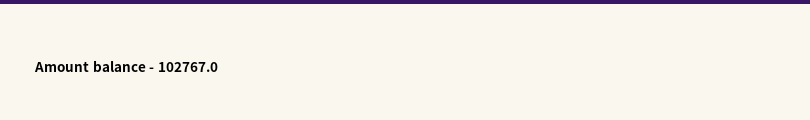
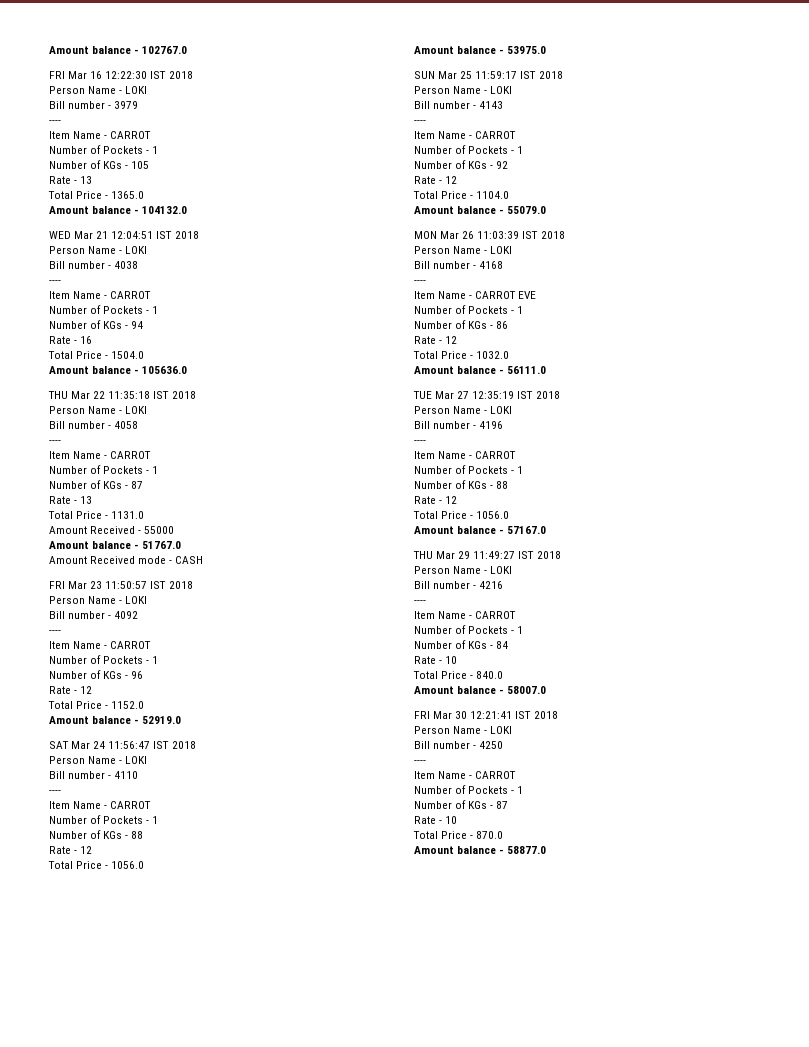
(218, 67) none -> [49,71,193,79] [49,86,148,94] [49,101,139,109] [49,120,61,124] [49,131,152,139] [49,145,159,154] [49,160,150,169] [49,176,93,184] [48,191,145,199] [49,206,188,214] [49,231,199,239] [49,246,148,254] [49,261,139,269] [49,280,61,284] [49,291,152,299] [49,305,159,314] [49,320,144,329] [49,336,93,344] [48,351,145,359] [49,366,188,374] [48,391,196,399] [49,406,148,414] [49,421,139,429] [49,440,61,444] [49,451,152,459] [49,465,159,474] [49,480,144,489] [49,496,93,504] [48,511,145,519] [49,526,175,534] [49,541,182,549] [49,556,204,564] [49,581,193,589] [49,596,148,604] [49,611,139,619] [49,630,61,634] [49,641,152,649] [49,655,159,664] [49,670,144,679] [49,686,93,694] [48,701,145,709] [49,716,182,724] [49,741,196,749] [49,756,148,764] [49,771,139,779] [49,790,61,794] [49,801,152,809] [49,815,159,824] [49,830,144,839] [49,846,93,854] [48,861,145,869] [414,46,547,54] [414,71,563,79] [414,86,513,94] [414,101,504,109] [414,120,426,124] [414,131,517,139] [414,145,524,154] [414,160,509,169] [414,176,458,184] [413,191,510,199] [414,206,547,214] [414,231,565,239] [414,246,513,254] [414,261,504,269] [414,280,426,284] [414,291,537,299] [414,305,524,314] [414,320,509,329] [414,336,458,344] [413,351,510,359] [414,366,547,374] [413,391,560,399] [414,406,513,414] [414,421,504,429] [414,440,426,444] [414,451,517,459] [414,465,524,474] [414,480,509,489] [414,496,458,504] [413,511,510,519] [414,526,547,534] [413,551,561,559] [414,566,513,574] [414,581,504,589] [414,600,426,604] [414,611,517,619] [414,625,524,634] [414,640,509,649] [414,656,458,664] [413,671,504,679] [414,686,547,694] [414,711,558,719] [414,726,513,734] [414,741,504,749] [414,760,426,764] [414,771,517,779] [414,785,524,794] [414,800,509,809] [414,816,458,824] [413,831,504,839] [414,846,547,854] // FRI Mar 16 12:22:30 IST 2018 // Person Name - LOKI // Bill number - 3979 // ---- // Item Name - CARROT // Number of Pockets - 1 // Number of KGs - 105 // Rate - 13 // Total Price - 1365.0 // Amount balance - 104132.0 // WED Mar 21 12:04:51 IST 2018 // Person Name - LOKI // Bill number - 4038 // ---- // Item Name - CARROT // Number of Pockets - 1 // Number of KGs - 94 // Rate - 16 // Total Price - 1504.0 // Amount balance - 105636.0 // THU Mar 22 11:35:18 IST 2018 // Person Name - LOKI // Bill number - 4058 // ---- // Item Name - CARROT // Number of Pockets - 1 // Number of KGs - 87 // Rate - 13 // Total Price - 1131.0 // Amount Received - 55000 // Amount balance - 51767.0 // Amount Received mode - CASH // FRI Mar 23 11:50:57 IST 2018 // Person Name - LOKI // Bill number - 4092 // ---- // Item Name - CARROT // Number of Pockets - 1 // Number of KGs - 96 // Rate - 12 // Total Price - 1152.0 // Amount balance - 52919.0 // SAT Mar 24 11:56:47 IST 2018 // Person Name - LOKI // Bill number - 4110 // ---- // Item Name - CARROT // Number of Pockets - 1 // Number of KGs - 88 // Rate - 12 // Total Price - 1056.0 // Amount balance - 53975.0 // SUN Mar 25 11:59:17 IST 2018 // Person Name - LOKI // Bill number - 4143 // ---- // Item Name - CARROT // Number of Pockets - 1 // Number of KGs - 92 // Rate - 12 // Total Price - 1104.0 // Amount balance - 55079.0 // MON Mar 26 11:03:39 IST 2018 // Person Name - LOKI // Bill number - 4168 // ---- // Item Name - CARROT EVE // Number of Pockets - 1 // Number of KGs - 86 // Rate - 12 // Total Price - 1032.0 // Amount balance - 56111.0 // TUE Mar 27 12:35:19 IST 2018 // Person Name - LOKI // Bill number - 4196 // ---- // Item Name - CARROT // Number of Pockets - 1 // Number of KGs - 88 // Rate - 12 // Total Price - 1056.0 // Amount balance - 57167.0 // THU Mar 29 11:49:27 IST 2018 // Person Name - LOKI // Bill number - 4216 // ---- // Item Name - CARROT // Number of Pockets - 1 // Number of KGs - 84 // Rate - 10 // Total Price - 840.0 // Amount balance - 58007.0 // FRI Mar 30 12:21:41 IST 2018 // Person Name - LOKI // Bill number - 4250 // ---- // Item Name - CARROT // Number of Pockets - 1 // Number of KGs - 87 // Rate - 10 // Total Price - 870.0 // Amount balance - 58877.0

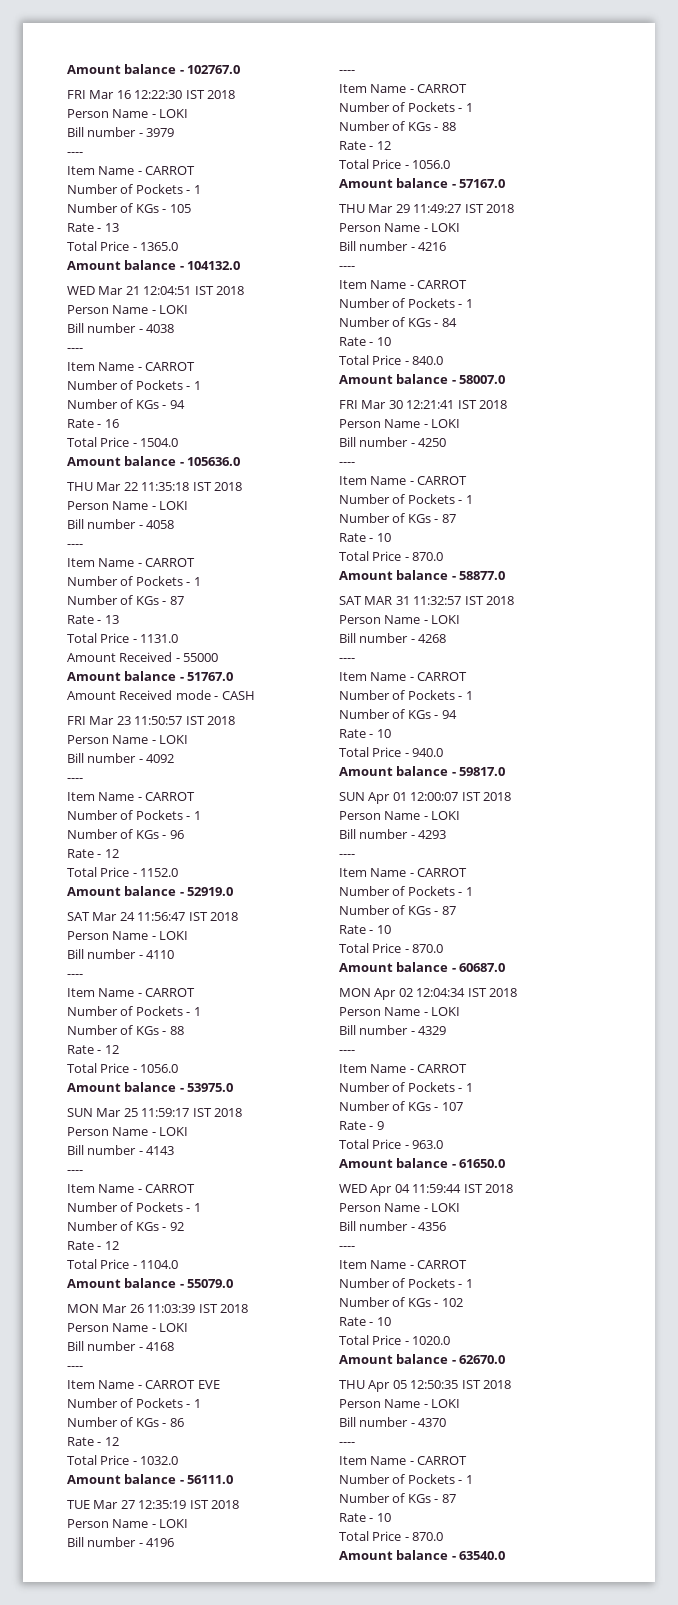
(547, 850) none -> [339,596,514,605] [339,615,461,624] [339,633,447,643] [339,658,355,662] [339,672,468,681] [339,690,473,700] [339,709,457,719] [339,729,391,738] [339,747,444,757] [339,766,506,776] [339,792,511,804] [339,811,461,820] [339,829,447,839] [339,854,355,858] [339,868,468,877] [339,886,473,896] [339,905,456,915] [339,925,391,934] [339,943,444,953] [339,962,506,972] [339,988,517,1000] [339,1007,461,1016] [339,1025,447,1035] [339,1050,355,1054] [339,1064,468,1073] [339,1082,473,1092] [339,1101,463,1111] [339,1121,384,1130] [339,1139,444,1149] [339,1158,506,1168] [339,1184,513,1196] [339,1203,461,1212] [339,1221,447,1231] [339,1246,355,1250] [339,1260,468,1269] [339,1278,473,1288] [339,1297,463,1307] [339,1317,391,1326] [339,1335,451,1345] [339,1354,506,1364] [339,1380,511,1392] [339,1399,461,1408] [339,1417,447,1427] [339,1442,355,1446] [339,1456,468,1465] [339,1474,473,1484] [339,1493,456,1503] [339,1513,391,1522] [339,1531,444,1541] [339,1550,506,1560] // SAT MAR 31 11:32:57 IST 2018 // Person Name - LOKI // Bill number - 4268 // ---- // Item Name - CARROT // Number of Pockets - 1 // Number of KGs - 94 // Rate - 10 // Total Price - 940.0 // Amount balance - 59817.0 // SUN Apr 01 12:00:07 IST 2018 // Person Name - LOKI // Bill number - 4293 // ---- // Item Name - CARROT // Number of Pockets - 1 // Number of KGs - 87 // Rate - 10 // Total Price - 870.0 // Amount balance - 60687.0 // MON Apr 02 12:04:34 IST 2018 // Person Name - LOKI // Bill number - 4329 // ---- // Item Name - CARROT // Number of Pockets - 1 // Number of KGs - 107 // Rate - 9 // Total Price - 963.0 // Amount balance - 61650.0 // WED Apr 04 11:59:44 IST 2018 // Person Name - LOKI // Bill number - 4356 // ---- // Item Name - CARROT // Number of Pockets - 1 // Number of KGs - 102 // Rate - 10 // Total Price - 1020.0 // Amount balance - 62670.0 // THU Apr 05 12:50:35 IST 2018 // Person Name - LOKI // Bill number - 4370 // ---- // Item Name - CARROT // Number of Pockets - 1 // Number of KGs - 87 // Rate - 10 // Total Price - 870.0 // Amount balance - 63540.0

